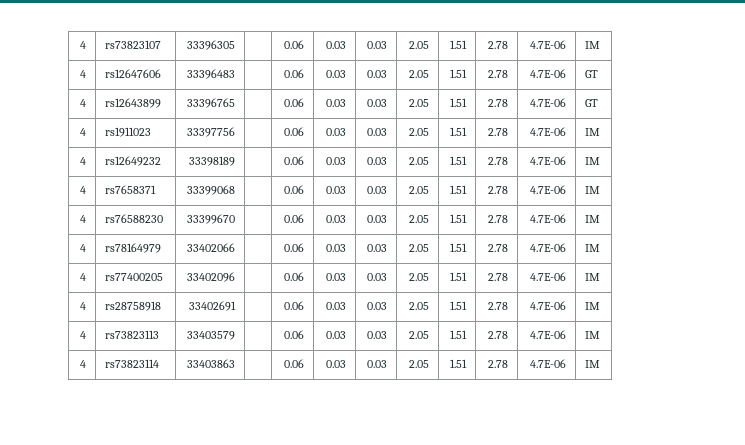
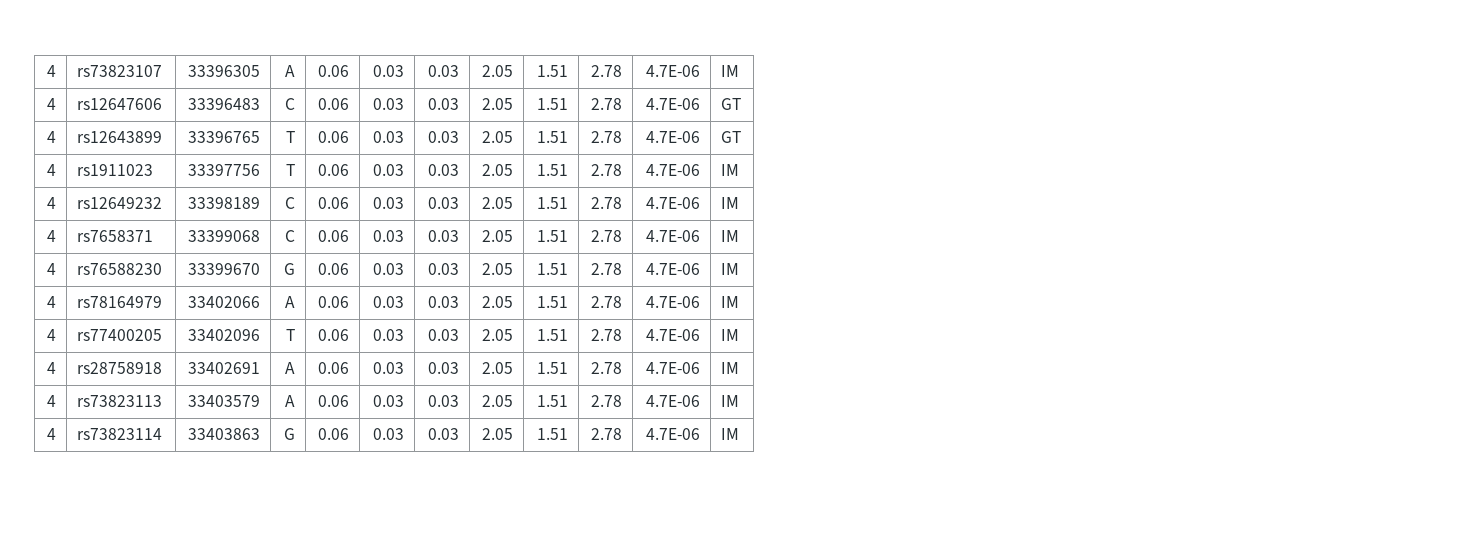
(235, 45) none -> [284,65,295,77] A
(235, 74) none -> [284,98,295,110] C
(235, 103) none -> [285,131,295,143] T
(235, 132) none -> [285,164,295,176] T
(235, 161) none -> [284,197,295,209] C
(235, 190) none -> [284,230,295,242] C
(235, 219) none -> [283,263,295,275] G
(235, 247) none -> [284,296,295,308] A
(235, 277) none -> [285,329,295,341] T
(236, 306) none -> [284,362,295,374] A
(235, 335) none -> [284,395,295,407] A
(235, 363) none -> [283,428,295,440] G

